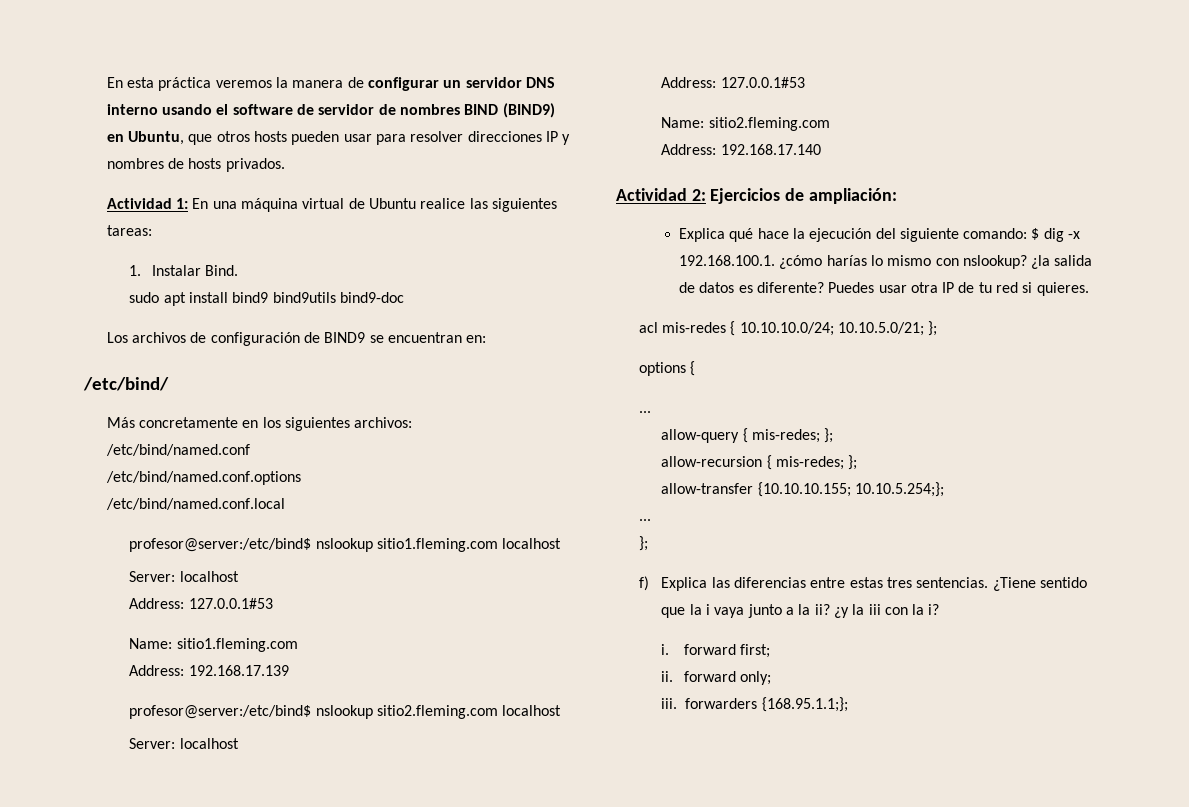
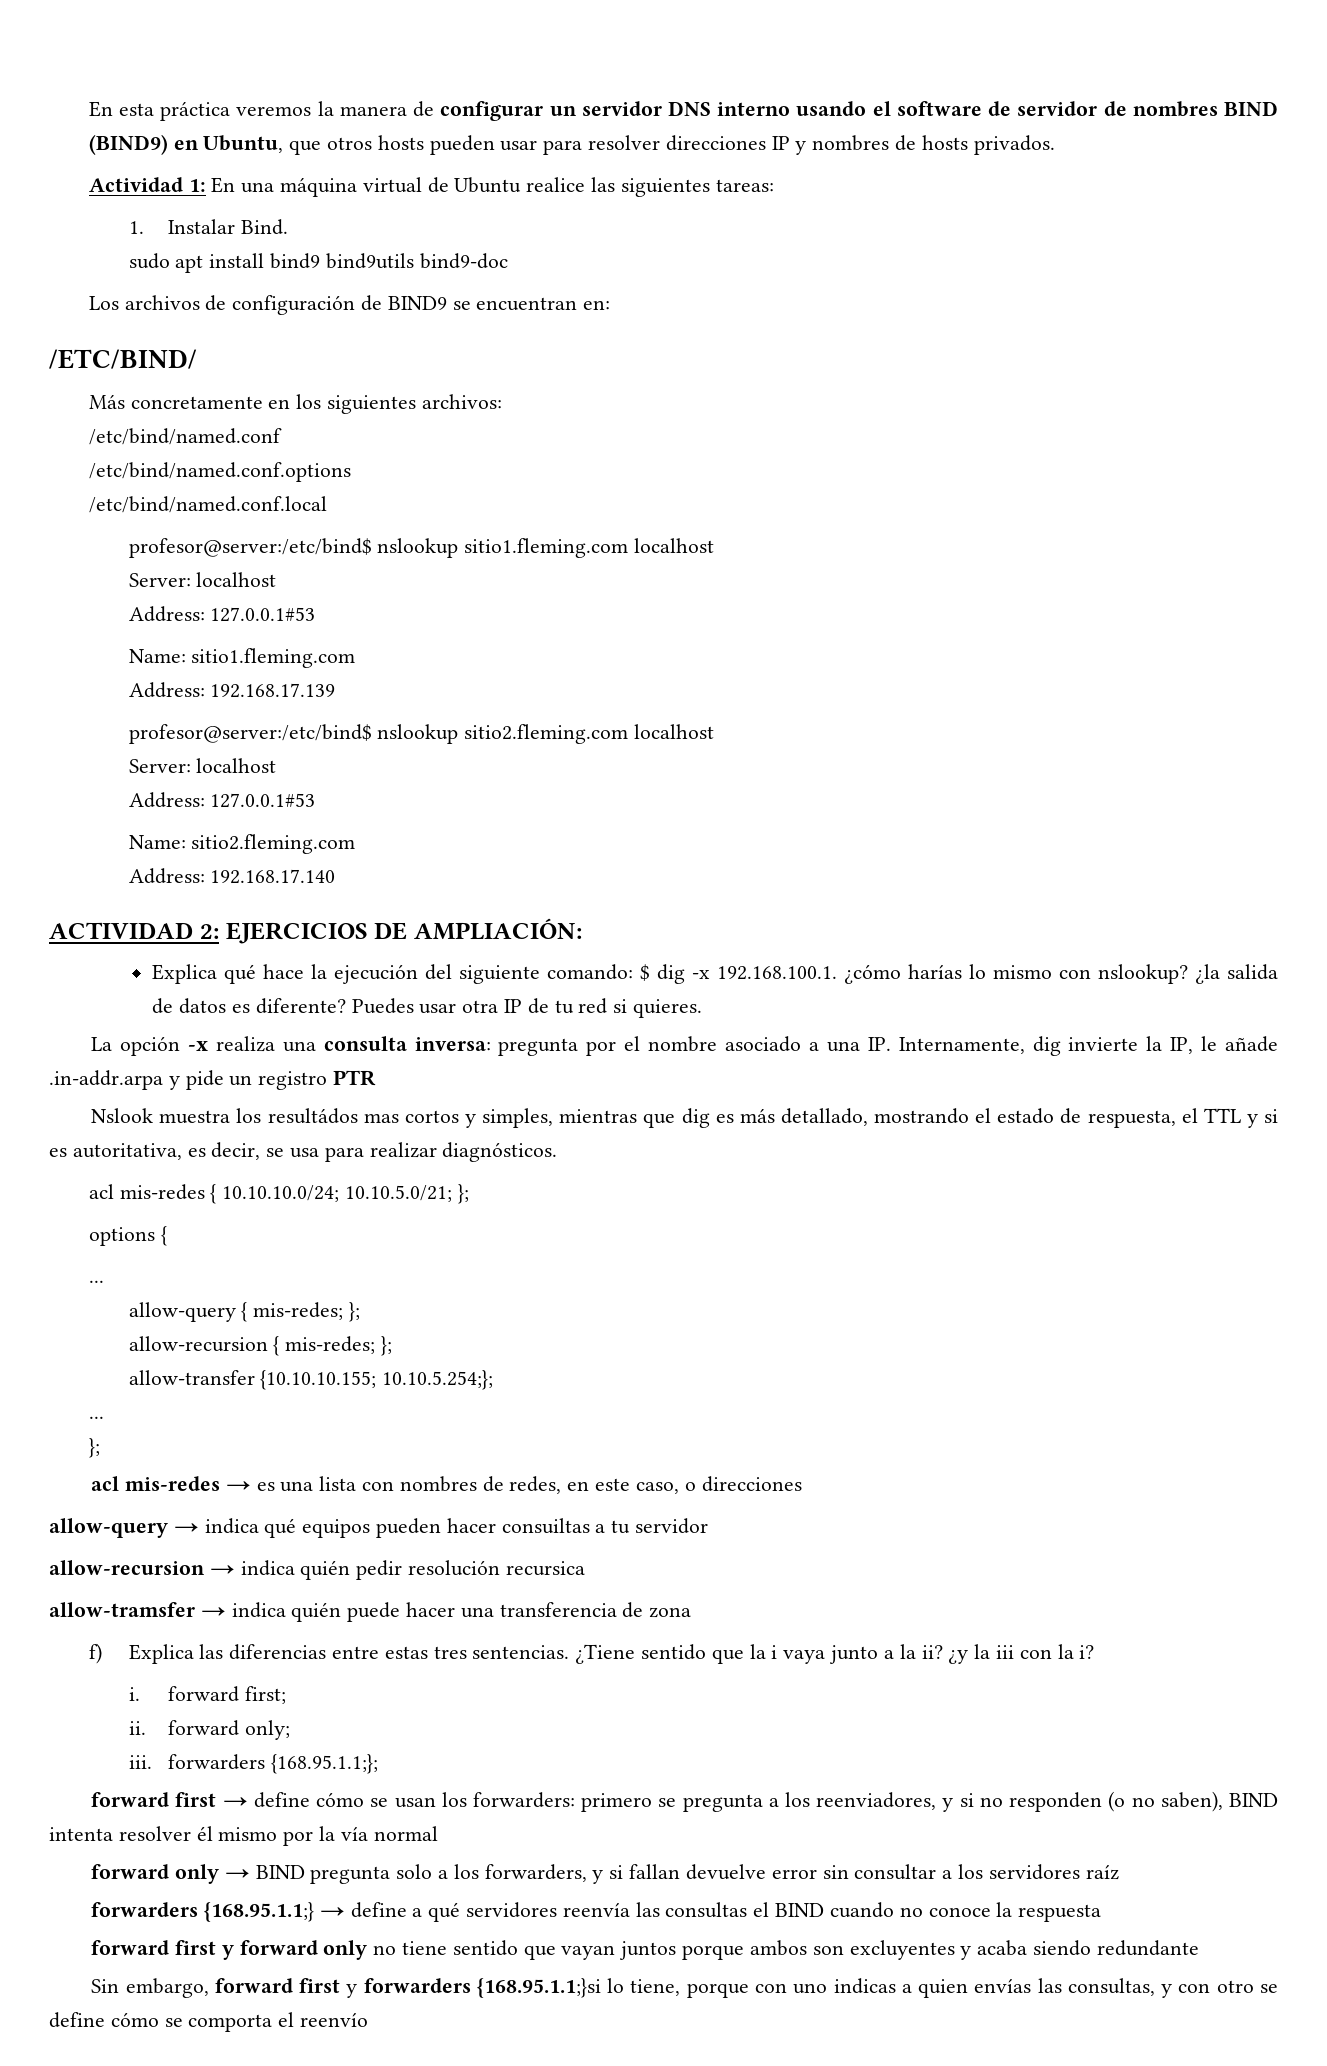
[83,377,169,391] /etc/bind/ -> [49,349,197,369] /ETC/BIND/
[616,188,897,204] Actividad 2: Ejercicios de ampliación: -> [49,918,582,944] ACTIVIDAD 2: EJERCICIOS DE AMPLIACIÓN:
(1089, 289) none -> [91,1036,1278,1056] [49,1070,377,1090] [91,1108,1278,1128] [49,1142,558,1162] // La opción -x realiza una consulta inversa: pregunta por el nombre asociado a una IP. Internamente, dig invierte la IP, le añade .in-addr.arpa y pide un registro PTR // Nslook muestra los resultádos mas cortos y simples, mientras que dig es más detallado, mostrando el estado de respuesta, el TTL y si es autoritativa, es decir, se usa para realizar diagnósticos.
(648, 543) none -> [91,1476,802,1494] [49,1518,709,1538] [49,1560,585,1580] [49,1602,692,1622] // acl mis-redes → es una lista con nombres de redes, en este caso, o direcciones // allow-query → indica qué equipos pueden hacer consuiltas a tu servidor // allow-recursion → indica quién pedir resolución recursica // allow-tramsfer → indica quién puede hacer una transferencia de zona
(848, 704) none -> [91,1791,1279,1812] [49,1826,438,1846] [91,1864,1119,1884] [91,1902,1102,1922] [91,1940,1199,1960] [91,1978,1279,1998] [49,2012,369,2032] // forward first → define cómo se usan los forwarders: primero se pregunta a los reenviadores, y si no responden (o no saben), BIND intenta resolver él mismo por la vía normal // forward only → BIND pregunta solo a los forwarders, y si fallan devuelve error sin consultar a los servidores raíz // forwarders {168.95.1.1;} → define a qué servidores reenvía las consultas el BIND cuando no conoce la respuesta // forward first y forward only no tiene sentido que vayan juntos porque ambos son excluyentes y acaba siendo redundante // Sin embargo, forward first y forwarders {168.95.1.1;}si lo tiene, porque con uno indicas a quien envías las consultas, y con otro se define cómo se comporta el reenvío

